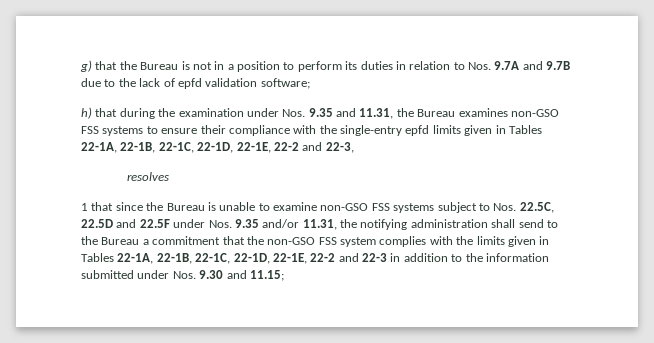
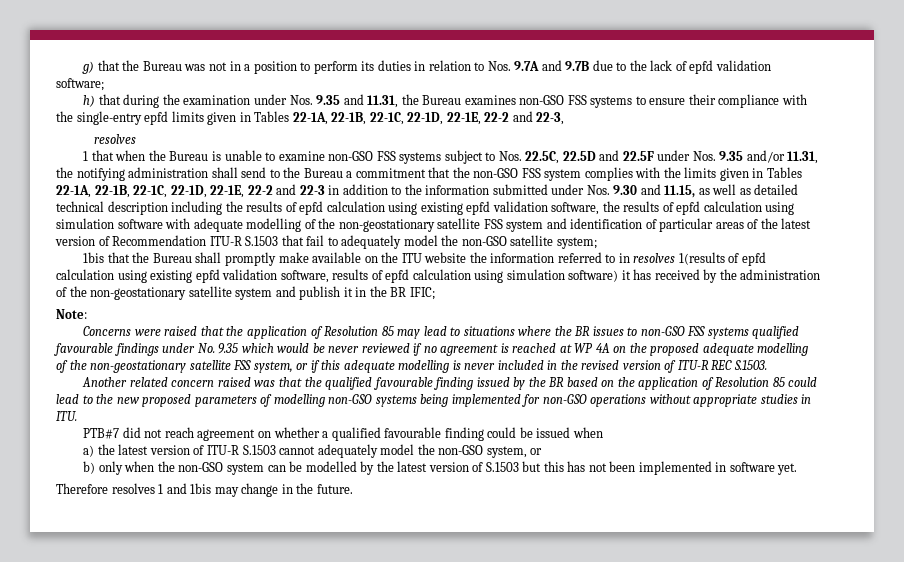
[181,61,190,70] is -> [184,64,206,71] was
[115,202,143,211] since -> [115,150,146,161] when
[249,270,284,281] 11.15; -> [664,184,799,198] [56,201,795,215] [56,218,812,232] [55,235,597,249] [83,252,766,266] [56,269,821,283] [56,286,435,300] [56,309,87,319] [83,326,800,339] [54,343,809,356] [56,360,767,373] [82,377,818,390] [56,394,812,407] [56,411,77,421] [83,427,603,441] [83,444,543,458] [83,461,798,475] [56,483,353,497] 11.15, as well as detailed technical description including the results of epfd calculation using existing epfd validation software, the results of epfd calculation using simulation software with adequate modelling of the non-geostationary satellite FSS system and identification of particular areas of the latest version of Recommendation ITU-R S.1503 that fail to adequately model the non-GSO satellite system; // 1bis that the Bureau shall promptly make available on the ITU website the information referred to in resolves 1(results of epfd calculation using existing epfd validation software, results of epfd calculation using simulation software) it has received by the administration of the non-geostationary satellite system and publish it in the BR IFIC; // Note: // Concerns were raised that the application of Resolution 85 may lead to situations where the BR issues to non-GSO FSS systems qualified favourable findings under No. 9.35 which would be never reviewed if no agreement is reached at WP 4A on the proposed adequate modelling of the non-geostationary satellite FSS system, or if this adequate modelling is never included in the revised version of ITU-R REC S.1503. // Another related concern raised was that the qualified favourable finding issued by the BR based on the application of Resolution 85 could lead to the new proposed parameters of modelling non-GSO systems being implemented for non-GSO operations without appropriate studies in ITU. // PTB#7 did not reach agreement on whether a qualified favourable finding could be issued when // a) the latest version of ITU-R S.1503 cannot adequately model the non-GSO system, or // b) only when the non-GSO system can be modelled by the latest version of S.1503 but this has not been implemented in software yet. // Therefore resolves 1 and 1bis may change in the future.

